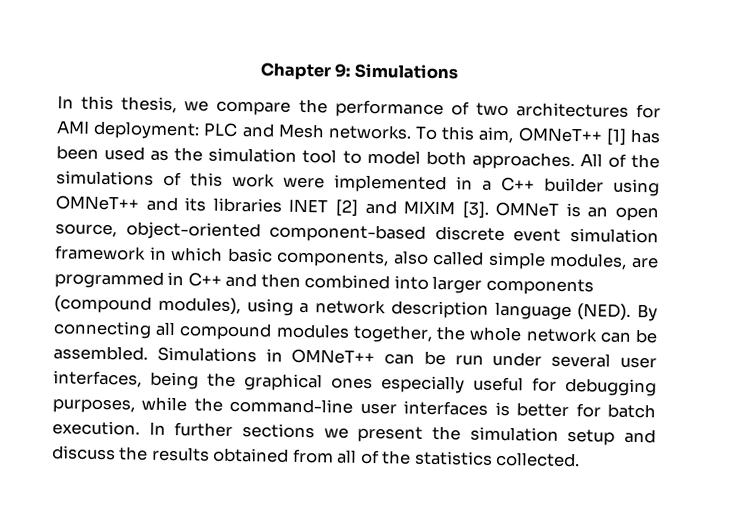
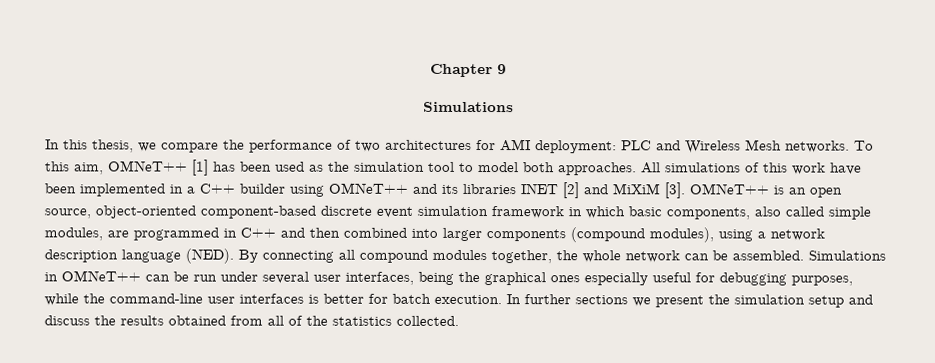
[334,63,351,78] 9: -> [496,64,507,75] 9 //
(275, 130) none -> [685,140,741,154] Wireless
[607,153,661,169] of the -> (661, 168) none
[283,176,325,189] were -> [830,162,862,175] [44,183,76,194] have been
[403,200,560,219] MIXIM [3]. OMNeT -> [612,182,769,199] MiXiM [3]. OMNeT++

